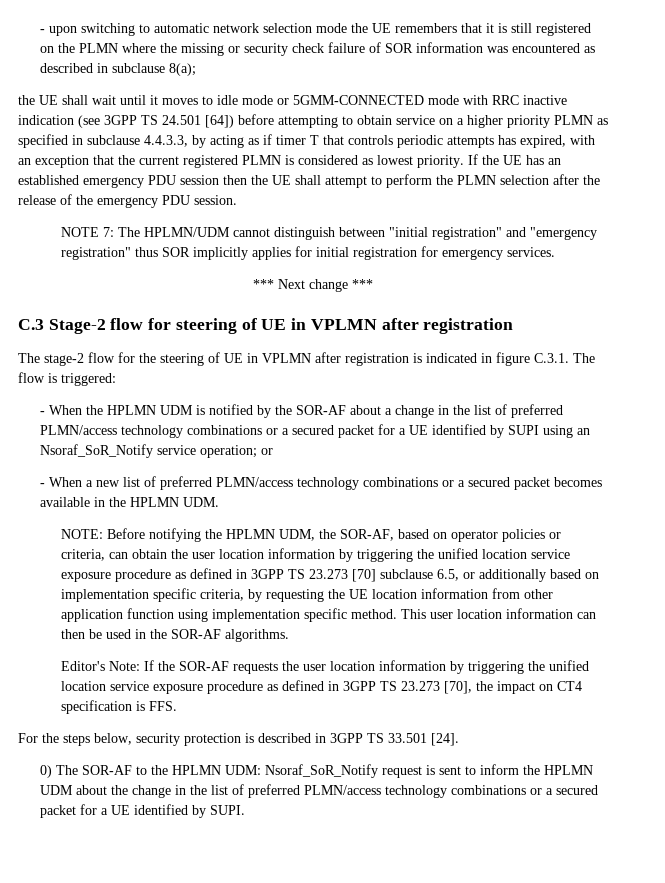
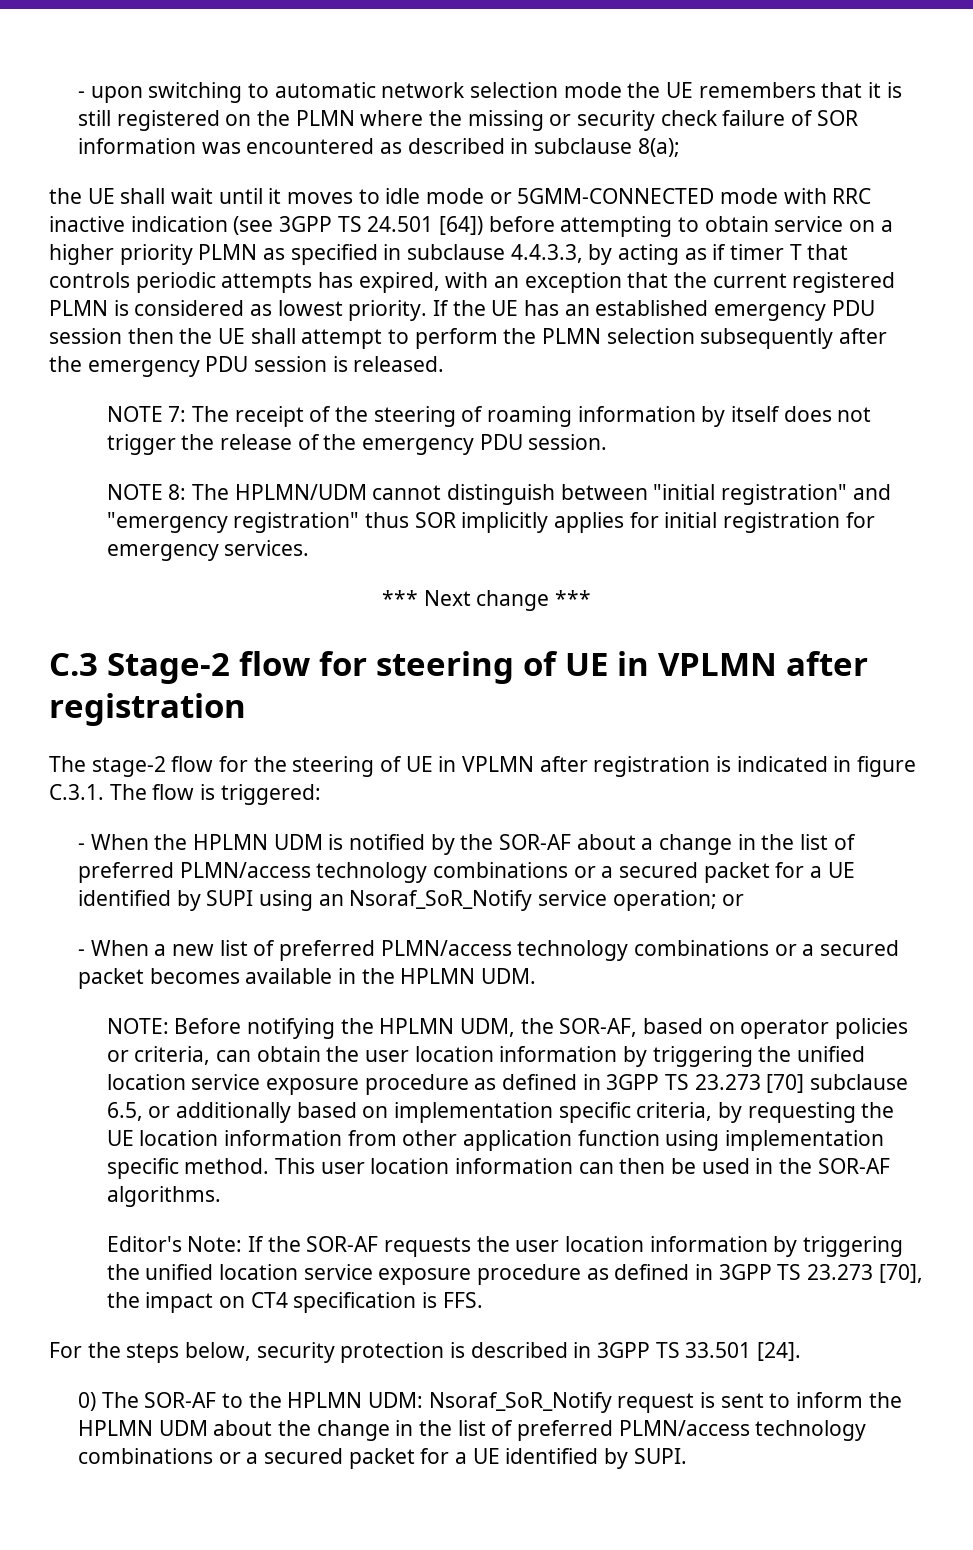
(549, 180) none -> [700,328,834,349] subsequently
(600, 180) none -> [87,356,445,377] [106,406,872,427] [106,434,215,455] emergency PDU session is released. // NOTE 7: The receipt of the steering of roaming information by itself does not trigger the
[103,227,115,237] 7: -> [168,484,187,500] 8:

